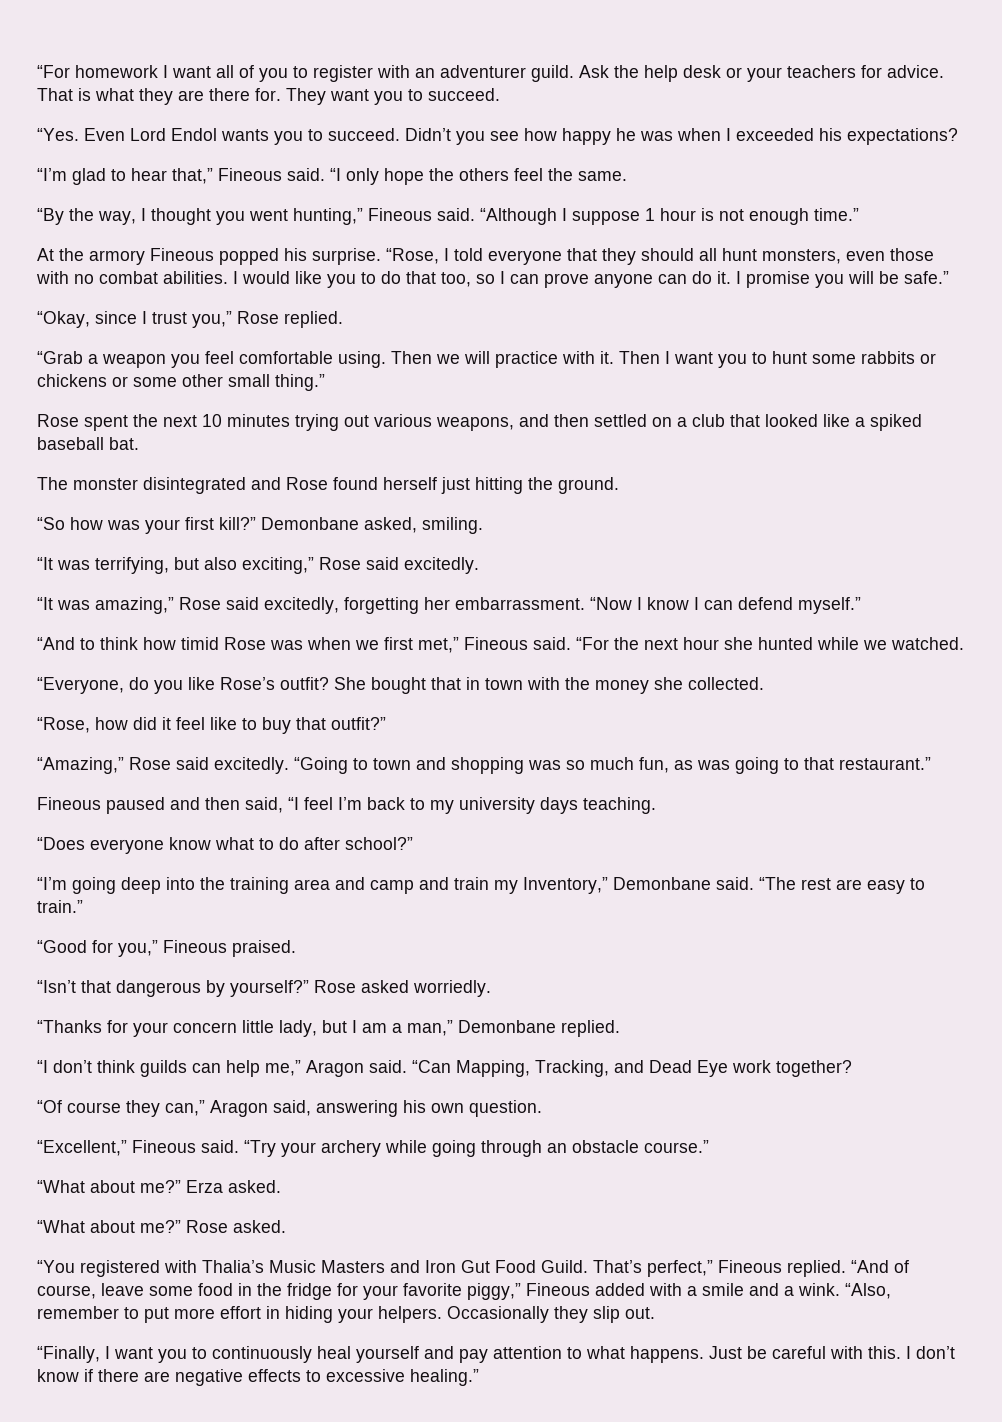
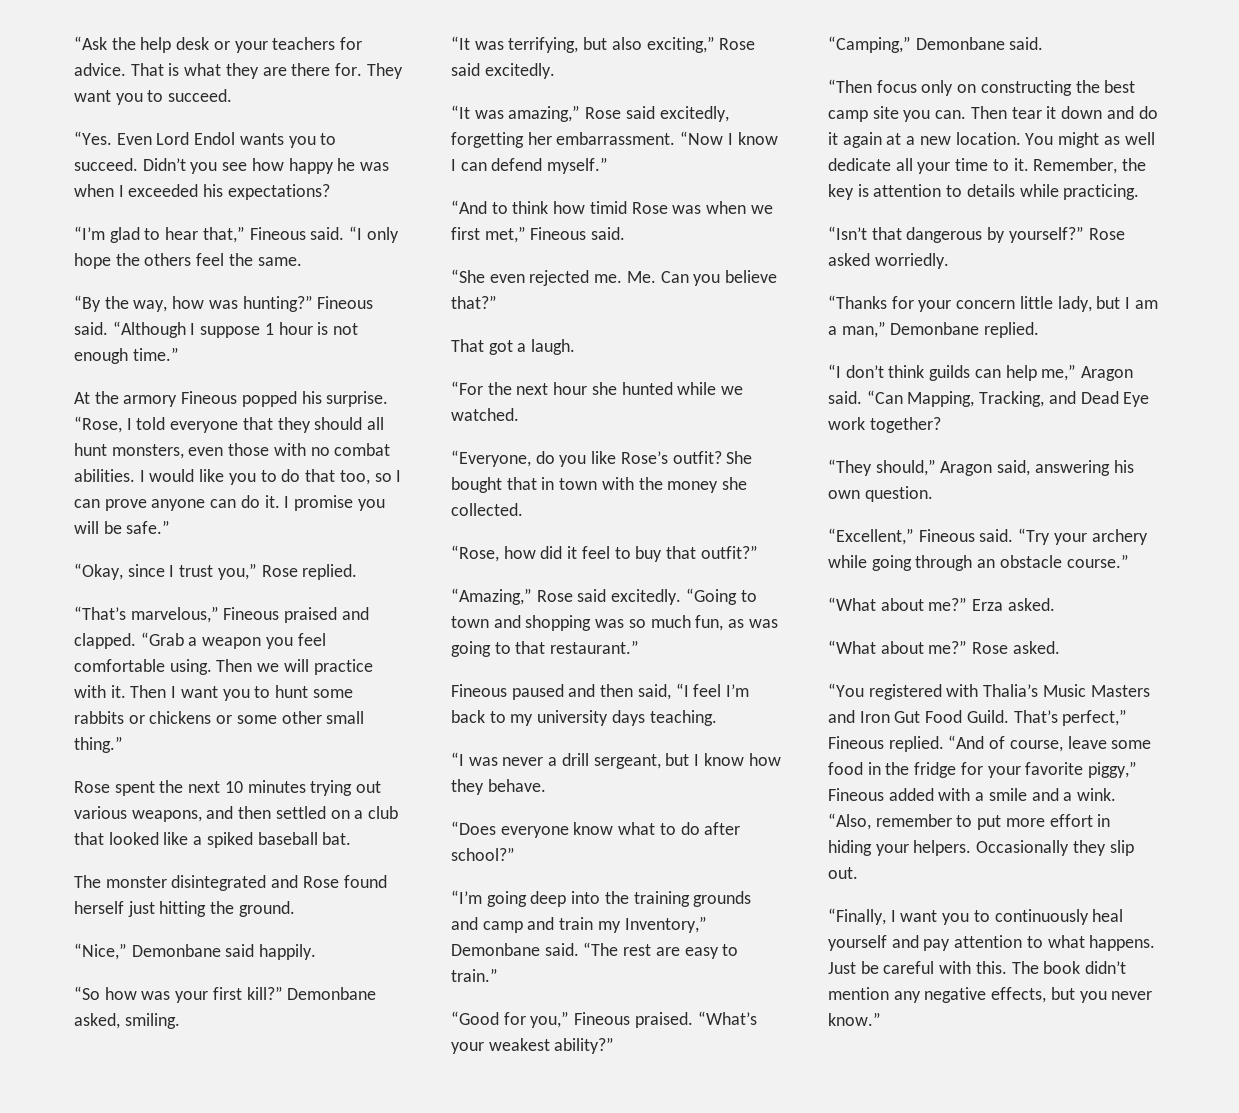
[37,65,609,82] “For homework I want all of you to register with an adventurer guild. Ask -> [74,36,107,50] “Ask
[141,208,363,225] I thought you went hunting,” -> [172,295,313,312] how was hunting?”
(343, 319) none -> [74,606,369,623] [74,633,136,649] “That’s marvelous,” Fineous praised and clapped.
(619, 485) none -> [74,943,317,960] // “Nice,” Demonbane said happily.
(571, 643) none -> [451,269,778,286] [451,295,497,309] [451,339,576,355] // “She even rejected me. Me. Can you believe that?” // That got a laugh. //
[210,717,237,730] like -> (610, 552) none
(656, 805) none -> [451,752,781,769] [451,779,546,795] // “I was never a drill sergeant, but I know how they behave.
[294,879,330,890] area -> [693,891,752,907] grounds
(296, 948) none -> [697,1011,757,1025] [451,1037,615,1054] [828,36,1044,53] [828,79,1136,96] [828,106,1158,122] [828,132,1155,148] [828,158,1147,174] [828,184,1140,200] “What’s your weakest ability?” // “Camping,” Demonbane said. // “Then focus only on constructing the best camp site you can. Then tear it down and do it again at a new location. You might as well dedicate all your time to it. Remember, the key is attention to details while practicing.
[37,1100,205,1117] “Of course they can,” -> [828,459,936,476] “They should,”
[906,1346,955,1359] [37,1369,479,1386] I don’t know if there are negative effects to excessive healing.” -> [1011,961,1127,974] [828,987,1153,1003] [828,1012,881,1026] The book didn’t mention any negative effects, but you never know.”

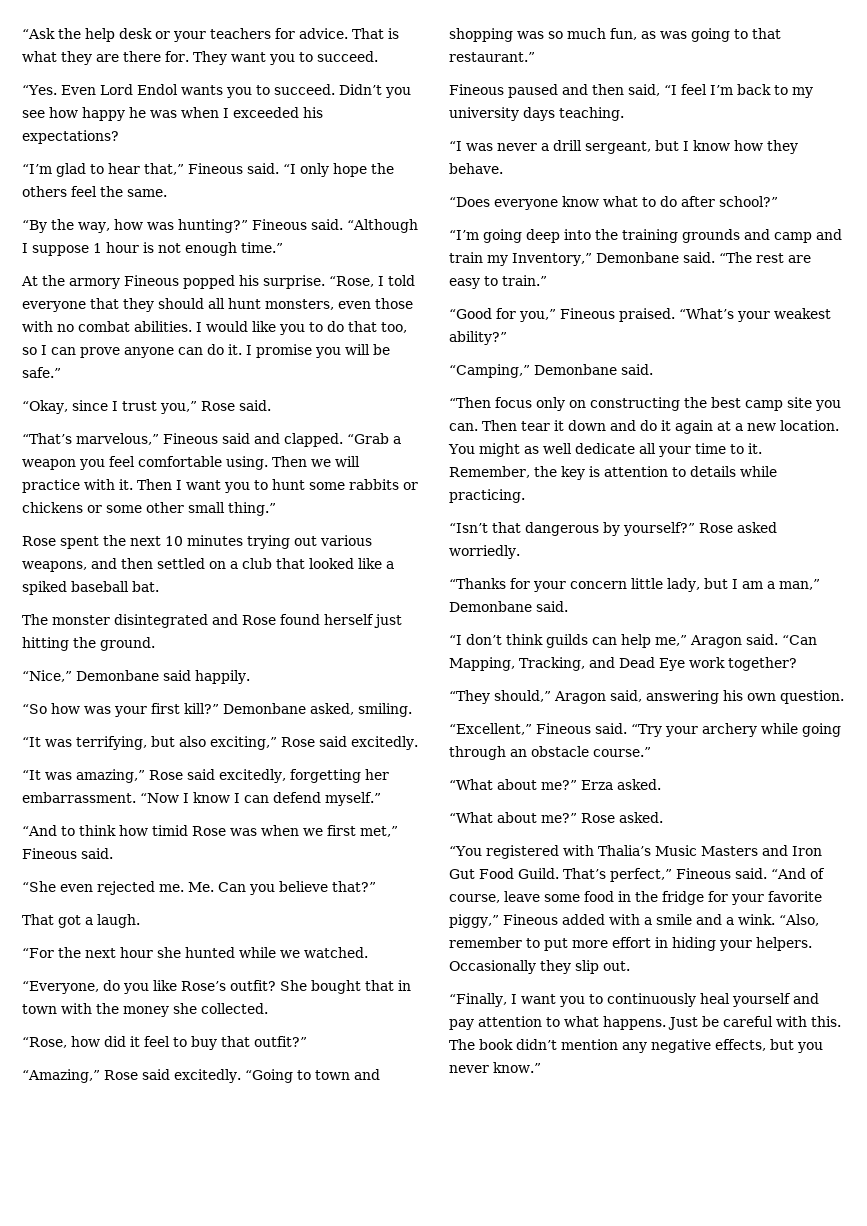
[302,564,358,580] replied. -> [238,400,271,411] said.
[284,607,338,623] praised -> [222,433,250,444] said
[984,322,1040,338] replied. -> [536,601,568,612] said.
[888,736,944,752] replied. -> [735,868,767,879] said.

